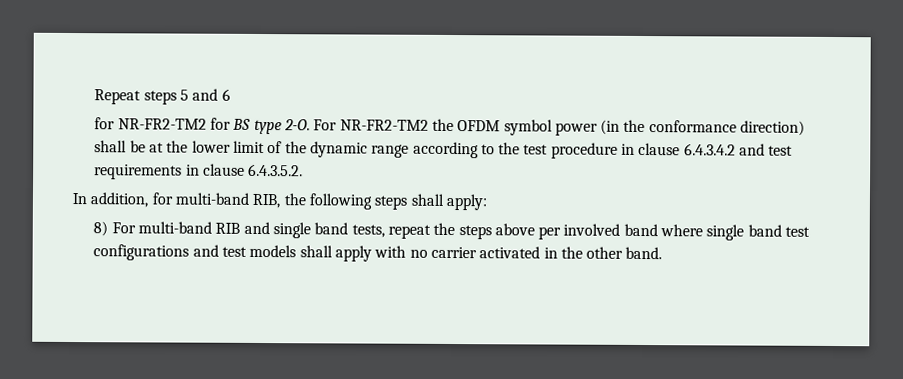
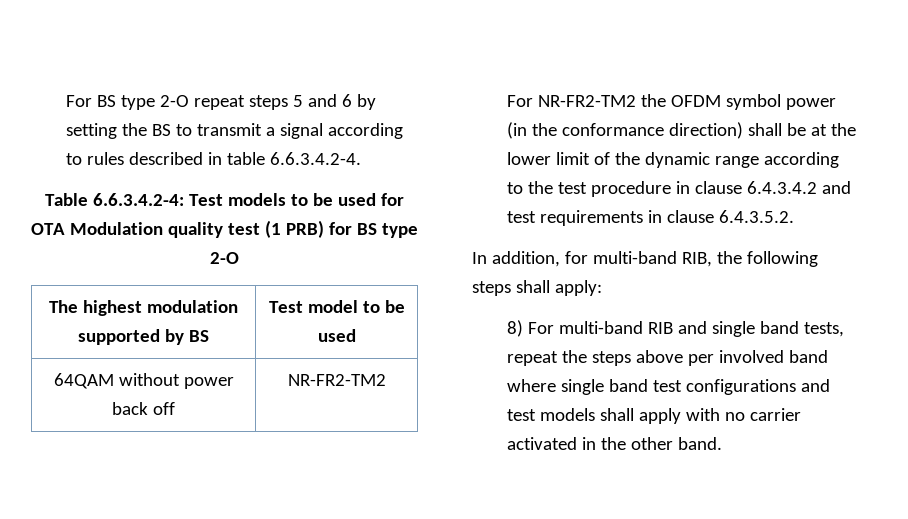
[94,89,142,105] Repeat -> [65,95,245,110] For BS type 2-O repeat
[94,117,310,135] // for NR-FR2-TM2 for BS type 2-O. -> [356,94,376,110] [65,123,403,139] [65,152,361,165] [45,193,404,206] [31,220,418,238] [210,252,239,264] [49,300,238,316] [78,329,209,345] [268,300,405,313] [317,329,356,342] [53,373,234,389] [112,402,175,415] [287,374,386,386] by setting the BS to transmit a signal according to rules described in table 6.6.3.4.2-4. // Table 6.6.3.4.2-4: Test models to be used for OTA Modulation quality test (1 PRB) for BS type 2-O // The highest modulation supported by BS | Test model to be used // 64QAM without power back off | NR-FR2-TM2 //

